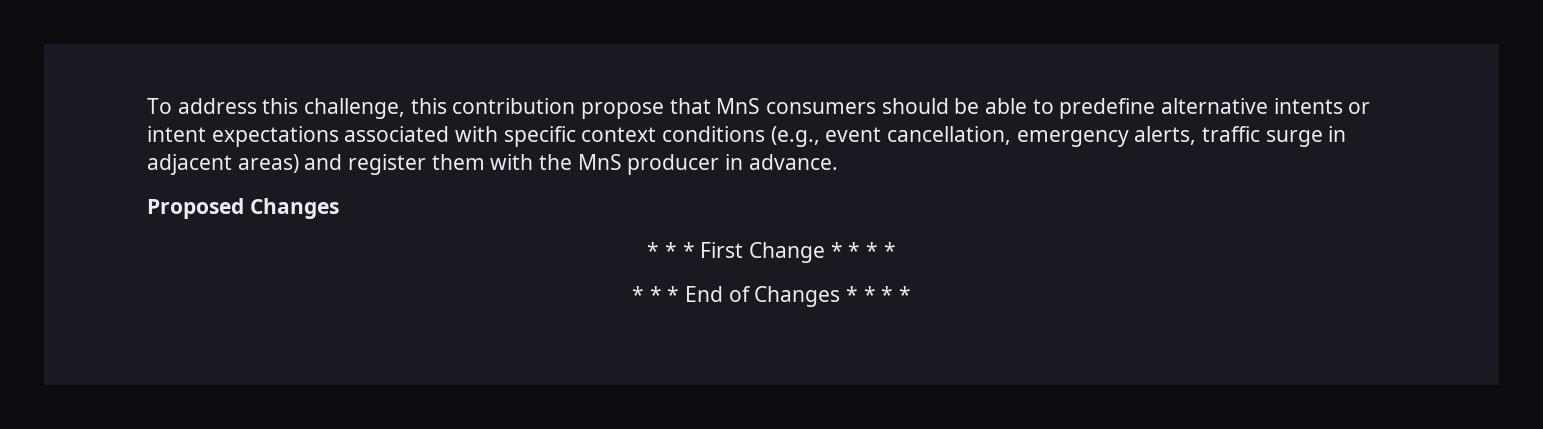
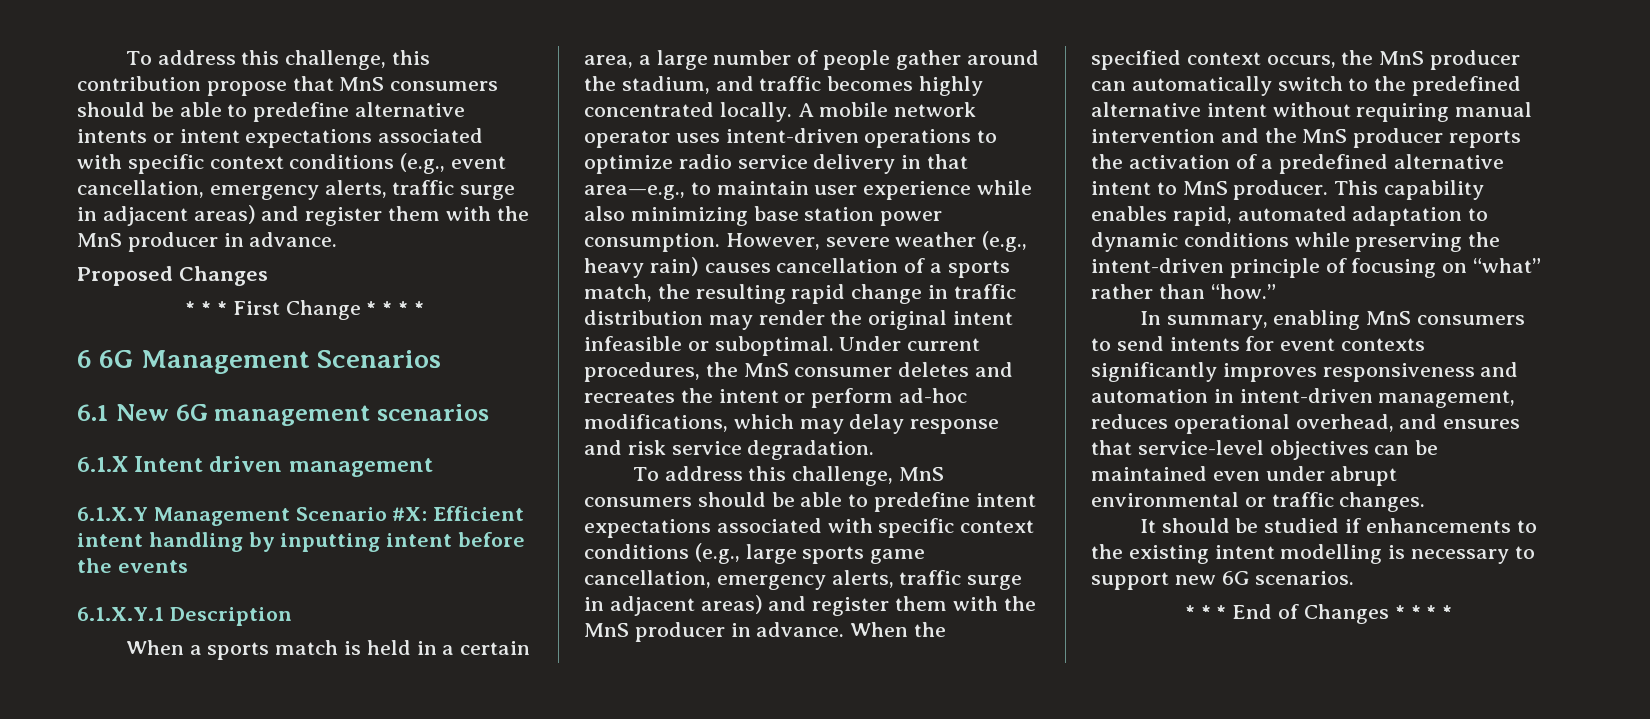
(896, 250) none -> [77,350,441,374] [77,404,489,426] [77,456,433,477] [77,506,525,526] [77,532,526,552] [77,558,188,573] [77,607,292,626] [125,640,531,660] [584,50,1039,70] [584,76,984,96] [584,102,977,122] [584,128,998,148] [584,154,969,174] [584,180,1033,200] [584,206,943,226] [584,231,1028,252] [584,257,1010,278] [584,284,1016,304] [584,310,1014,330] [584,336,981,356] [584,362,1014,382] [584,388,968,408] [584,414,1000,434] [584,440,875,460] [632,466,945,486] [584,492,1036,512] [584,518,1035,538] [584,543,926,564] [584,570,1023,590] [584,595,1036,616] [584,622,947,642] [1091,50,1521,70] [1091,76,1522,96] [1091,102,1533,122] [1091,128,1522,148] [1091,154,1505,174] [1091,180,1485,200] [1091,206,1489,226] [1091,232,1501,252] [1091,258,1542,278] [1091,284,1276,299] [1139,310,1526,330] [1091,336,1426,351] [1091,362,1519,382] [1091,388,1516,408] [1091,414,1521,434] [1091,440,1439,460] [1091,466,1398,486] [1091,492,1426,512] [1139,518,1537,533] [1091,544,1535,564] [1091,571,1355,590] // 6 6G Management Scenarios // 6.1 New 6G management scenarios // 6.1.X Intent driven management // 6.1.X.Y Management Scenario #X: Efficient intent handling by inputting intent before the events // 6.1.X.Y.1 Description // When a sports match is held in a certain area, a large number of people gather around the stadium, and traffic becomes highly concentrated locally. A mobile network operator uses intent-driven operations to optimize radio service delivery in that area—e.g., to maintain user experience while also minimizing base station power consumption. However, severe weather (e.g., heavy rain) causes cancellation of a sports match, the resulting rapid change in traffic distribution may render the original intent infeasible or suboptimal. Under current procedures, the MnS consumer deletes and recreates the intent or perform ad-hoc modifications, which may delay response and risk service degradation. // To address this challenge, MnS consumers should be able to predefine intent expectations associated with specific context conditions (e.g., large sports game cancellation, emergency alerts, traffic surge in adjacent areas) and register them with the MnS producer in advance. When the specified context occurs, the MnS producer can automatically switch to the predefined alternative intent without requiring manual intervention and the MnS producer reports the activation of a predefined alternative intent to MnS producer. This capability enables rapid, automated adaptation to dynamic conditions while preserving the intent-driven principle of focusing on “what” rather than “how.” // In summary, enabling MnS consumers to send intents for event contexts significantly improves responsiveness and automation in intent-driven management, reduces operational overhead, and ensures that service-level objectives can be maintained even under abrupt environmental or traffic changes. // It should be studied if enhancements to the existing intent modelling is necessary to support new 6G scenarios.

